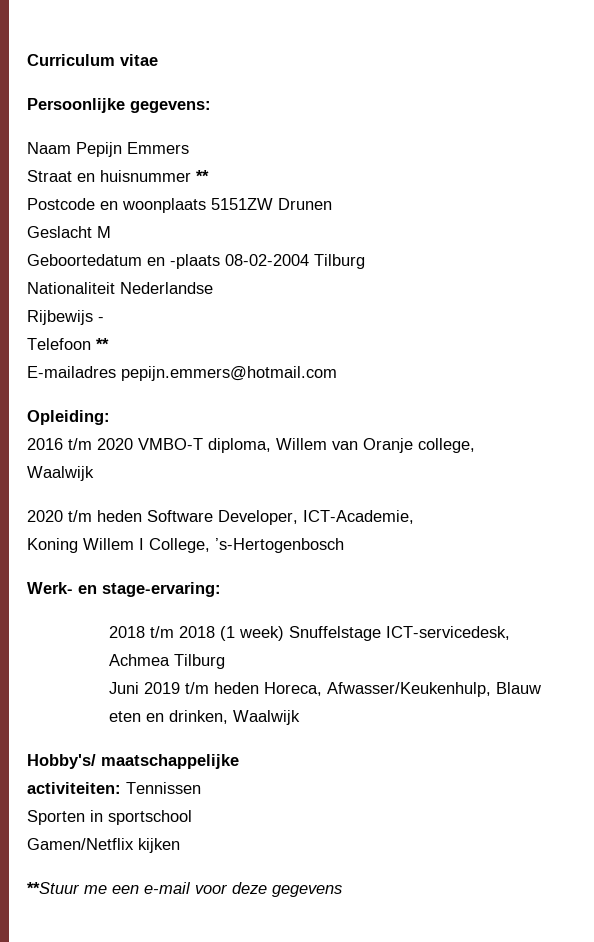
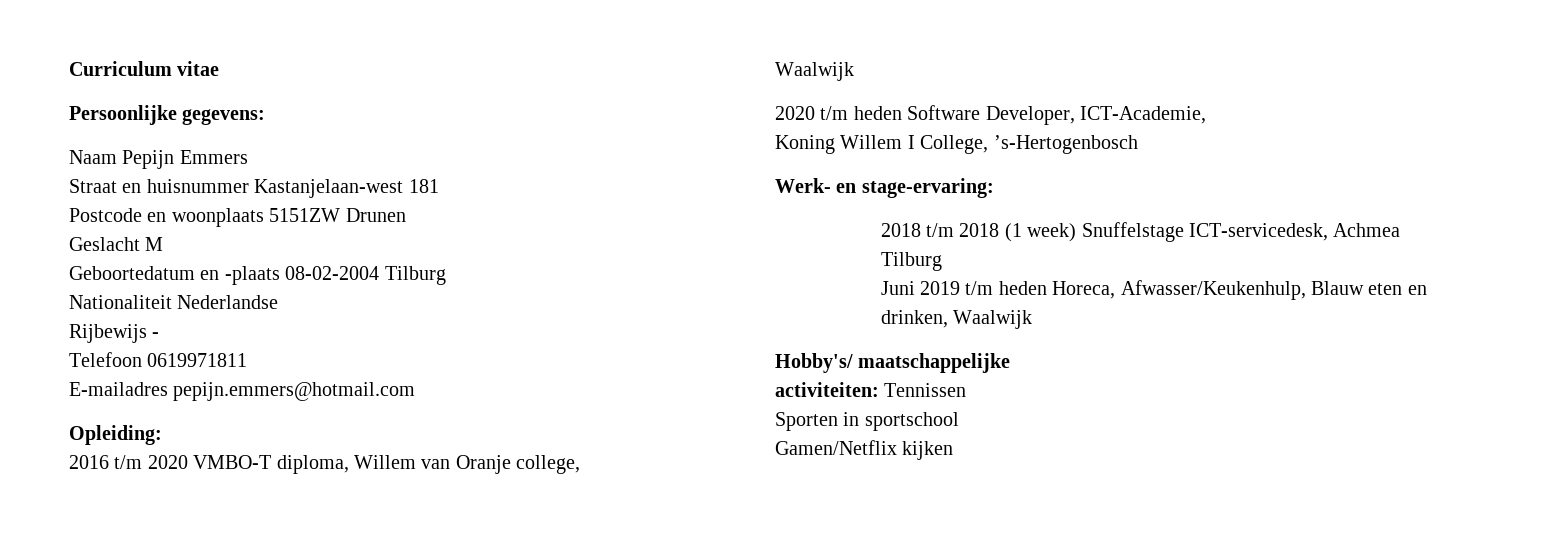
[196,170,209,182] ** -> [254,179,439,198] Kastanjelaan-west 181
[96,338,109,350] ** -> [147,353,248,367] 0619971811
[27,882,342,897] // **Stuur me een e-mail voor deze gegevens -> (954, 450) none

